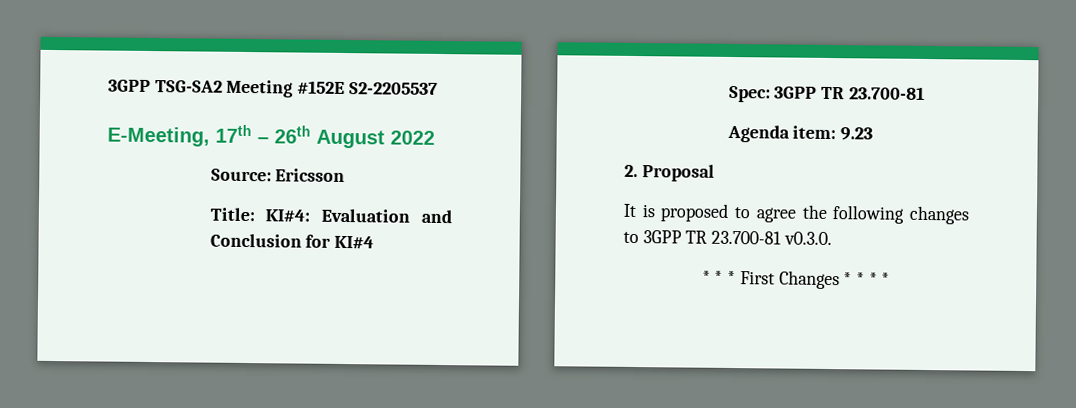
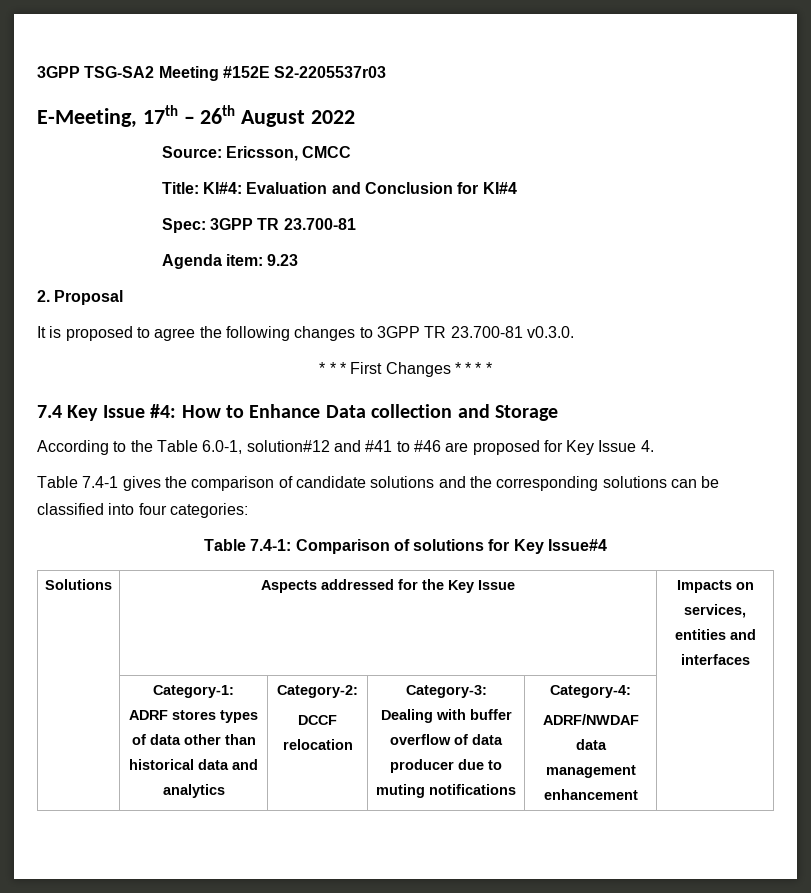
[348,82,438,95] S2-2205537 -> [274,66,387,78] S2-2205537r03
[275,168,346,183] Ericsson -> [226,146,352,161] Ericsson, CMCC
(891, 279) none -> [37,404,558,421] [37,440,654,455] [37,476,720,491] [37,503,248,518] [203,539,608,554] [45,579,112,590] [261,579,515,593] [676,580,754,593] [684,604,746,618] [674,629,756,640] [680,654,750,665] [153,685,234,698] [129,710,258,723] [131,734,256,745] [129,759,258,770] [162,784,225,798] [277,685,358,698] [298,715,337,725] [282,739,353,750] [405,685,487,698] [380,709,512,723] [390,734,503,745] [390,759,502,773] [376,784,516,798] [550,685,631,698] [542,714,639,725] [575,739,607,750] [545,765,636,778] [543,789,638,800] // 7.4 Key Issue #4: How to Enhance Data collection and Storage // According to the Table 6.0-1, solution#12 and #41 to #46 are proposed for Key Issue 4. // Table 7.4-1 gives the comparison of candidate solutions and the corresponding solutions can be classified into four categories: // Table 7.4-1: Comparison of solutions for Key Issue#4 // Solutions | Aspects addressed for the Key Issue | Impacts on services, entities and interfaces // | Category-1: // ADRF stores types of data other than historical data and analytics | Category-2: // DCCF relocation | Category-3: // Dealing with buffer overflow of data producer due to muting notifications | Category-4: // ADRF/NWDAF data management enhancement |

